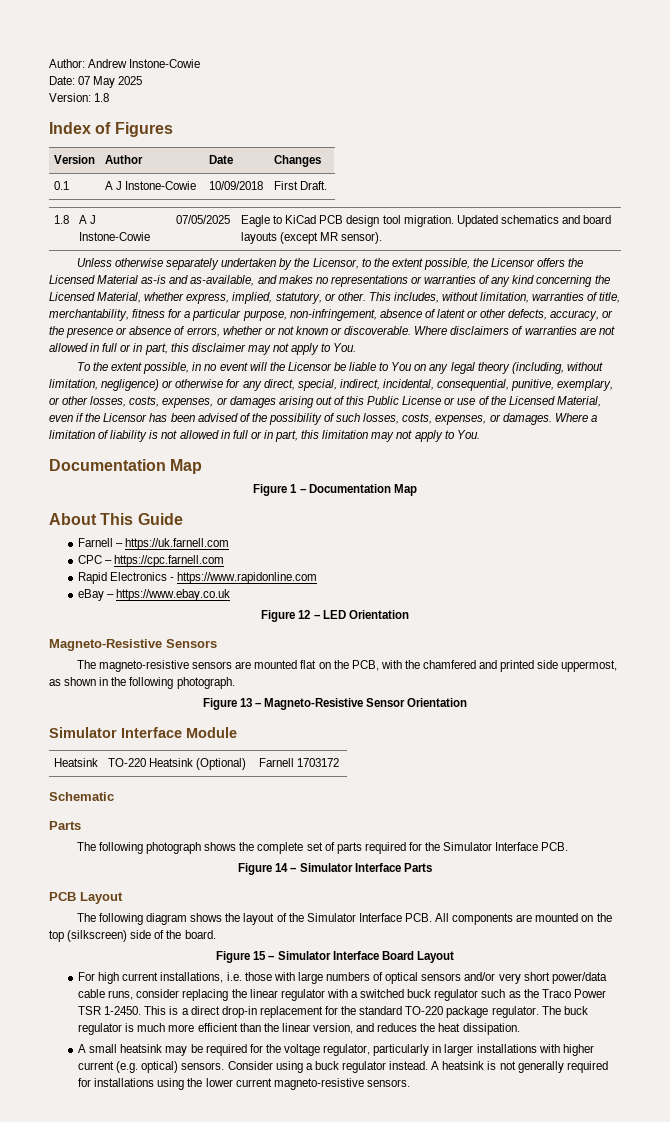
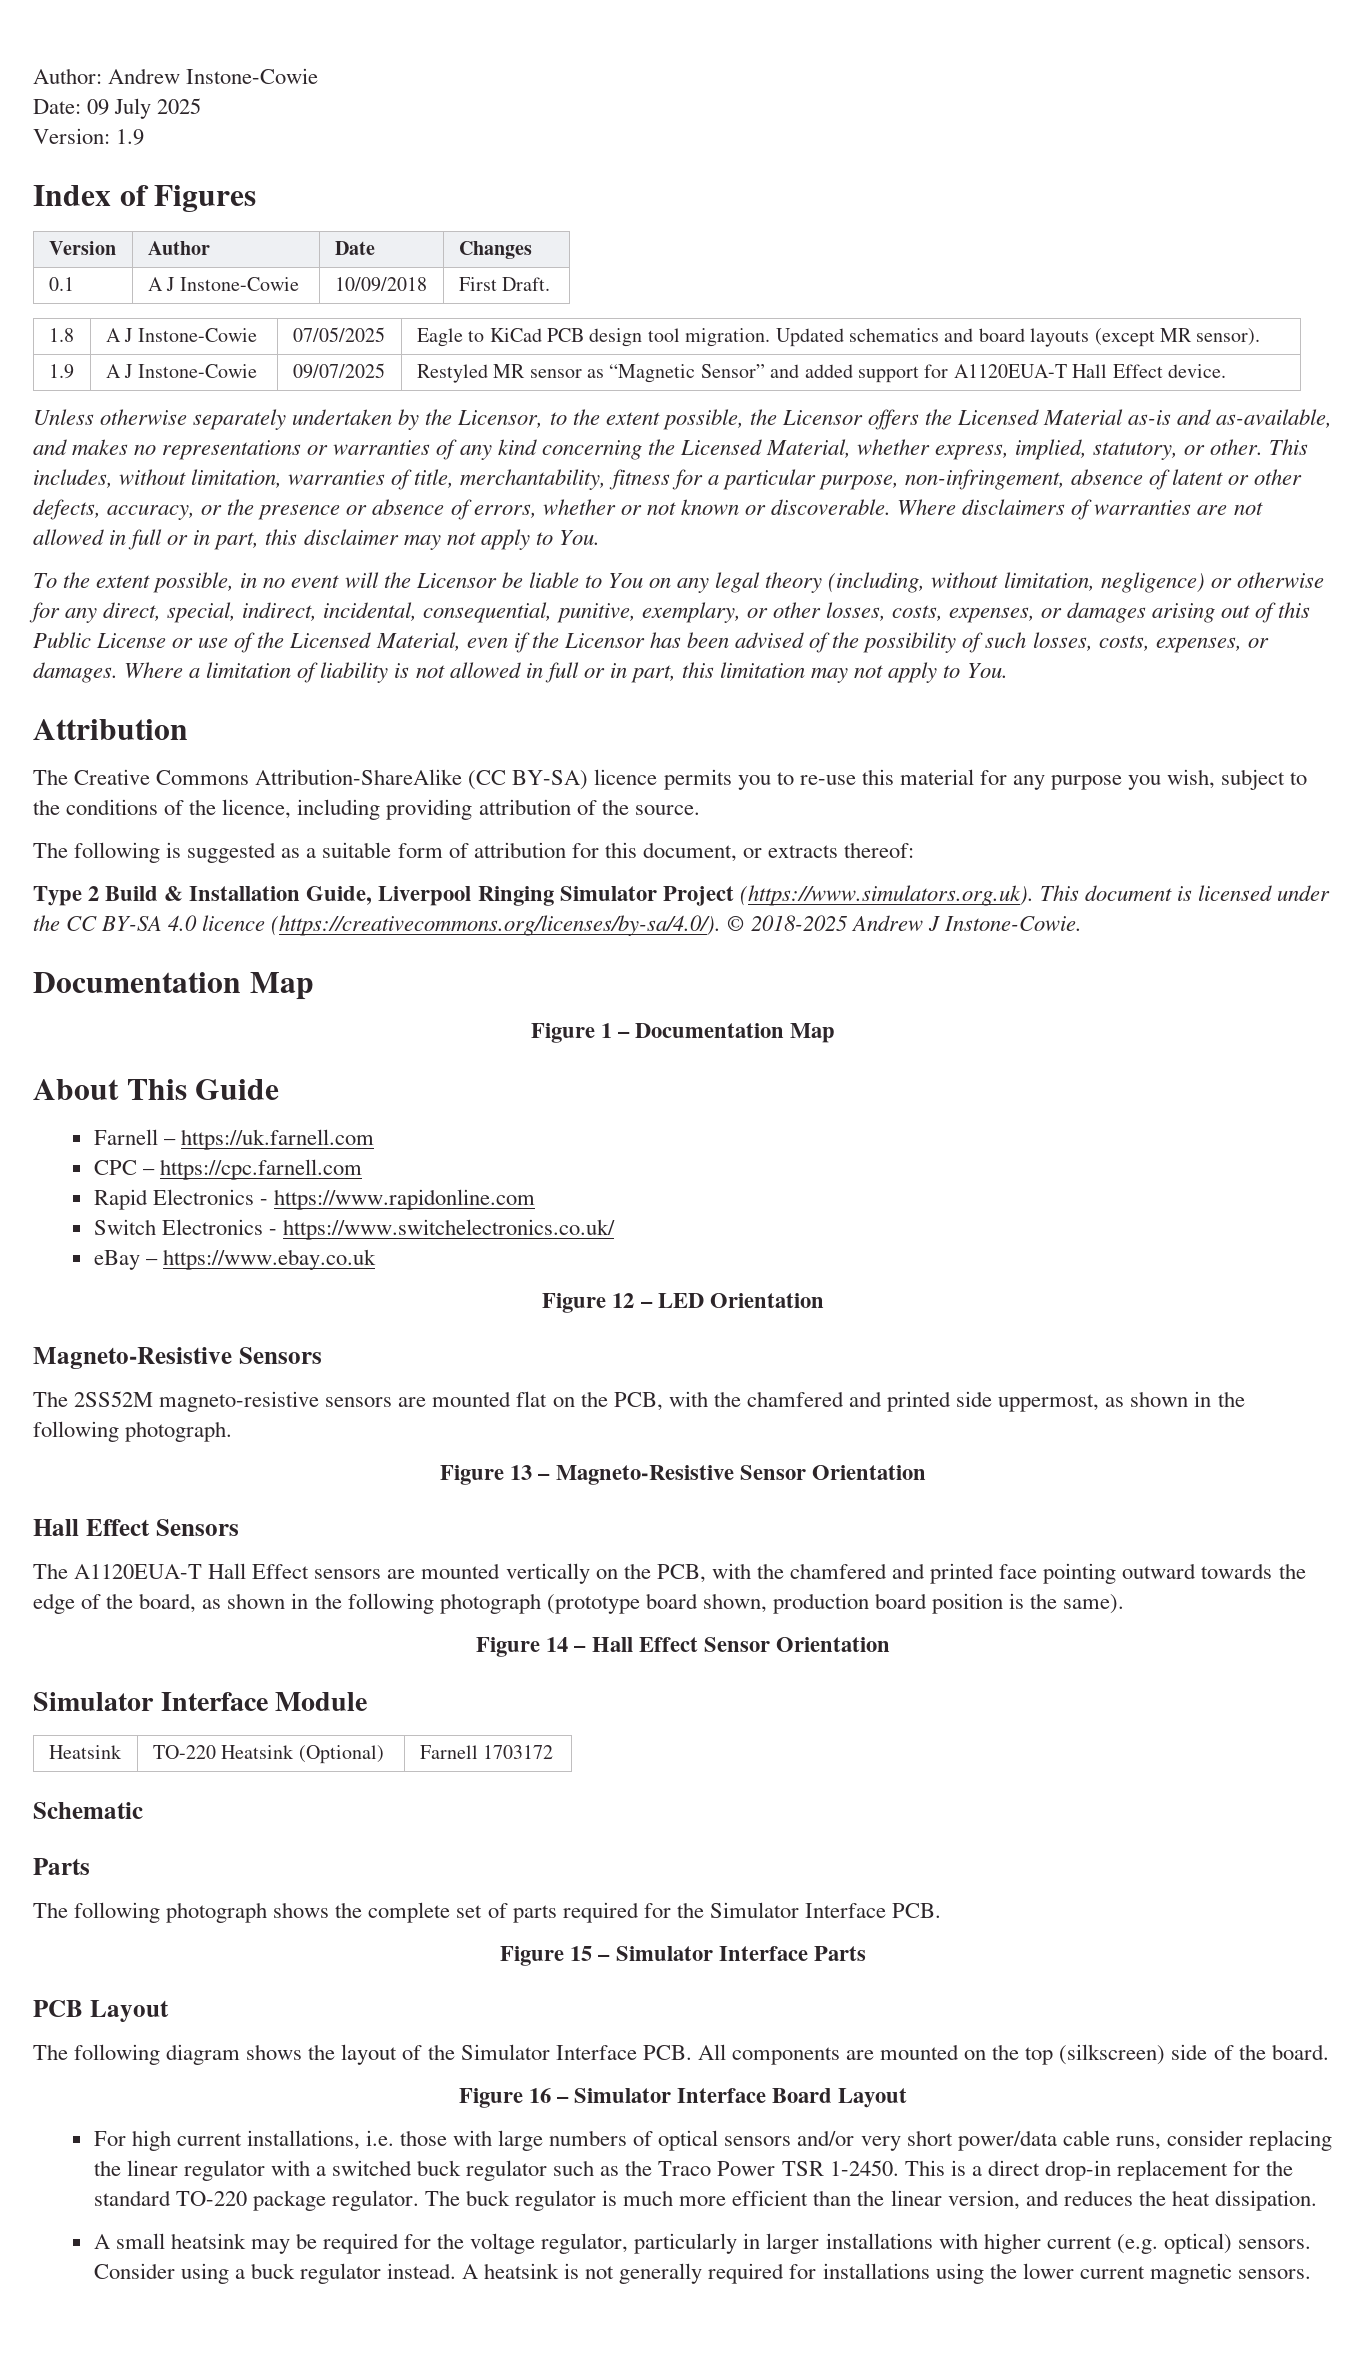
[78,76,116,88] 07 May -> [87,98,152,119] 09 July
[94,93,110,102] 1.8 -> [116,129,145,145] 1.9
(383, 238) none -> [48,364,74,379] [105,364,257,378] [292,363,385,379] [416,364,1227,383] // 1.9 | A J Instone-Cowie | 09/07/2025 | Restyled MR sensor as “Magnetic Sensor” and added support for A1120EUA-T Hall Effect device.
(480, 434) none -> [33,719,188,740] [33,769,1308,790] [33,799,700,820] [33,842,915,863] [33,885,1331,906] [33,915,1082,936] // Attribution // The Creative Commons Attribution-ShareAlike (CC BY-SA) licence permits you to re-use this material for any purpose you wish, subject to the conditions of the licence, including providing attribution of the source. // The following is suggested as a suitable form of attribution for this document, or extracts thereof: // Type 2 Build & Installation Guide, Liverpool Ringing Simulator Project (https://www.simulators.org.uk). This document is licensed under the CC BY-SA 4.0 licence (https://creativecommons.org/licenses/by-sa/4.0/). © 2018-2025 Andrew J Instone-Cowie.
(318, 578) none -> [93,1219,615,1240] // Switch Electronics - https://www.switchelectronics.co.uk/
(96, 664) none -> [74,1391,154,1407] 2SS52M
(468, 702) none -> [33,1519,239,1536] [33,1563,1306,1584] [33,1593,1125,1614] [476,1637,890,1657] // Hall Effect Sensors // The A1120EUA-T Hall Effect sensors are mounted vertically on the PCB, with the chamfered and printed face pointing outward towards the edge of the board, as shown in the following photograph (prototype board shown, production board position is the same). // Figure 14 – Hall Effect Sensor Orientation
[275,863,289,872] 14 -> [570,1946,593,1961] 15
[253,951,267,960] 15 -> [528,2088,551,2103] 16
[273,1078,364,1090] magneto-resistive -> [1149,2263,1232,2284] magnetic

